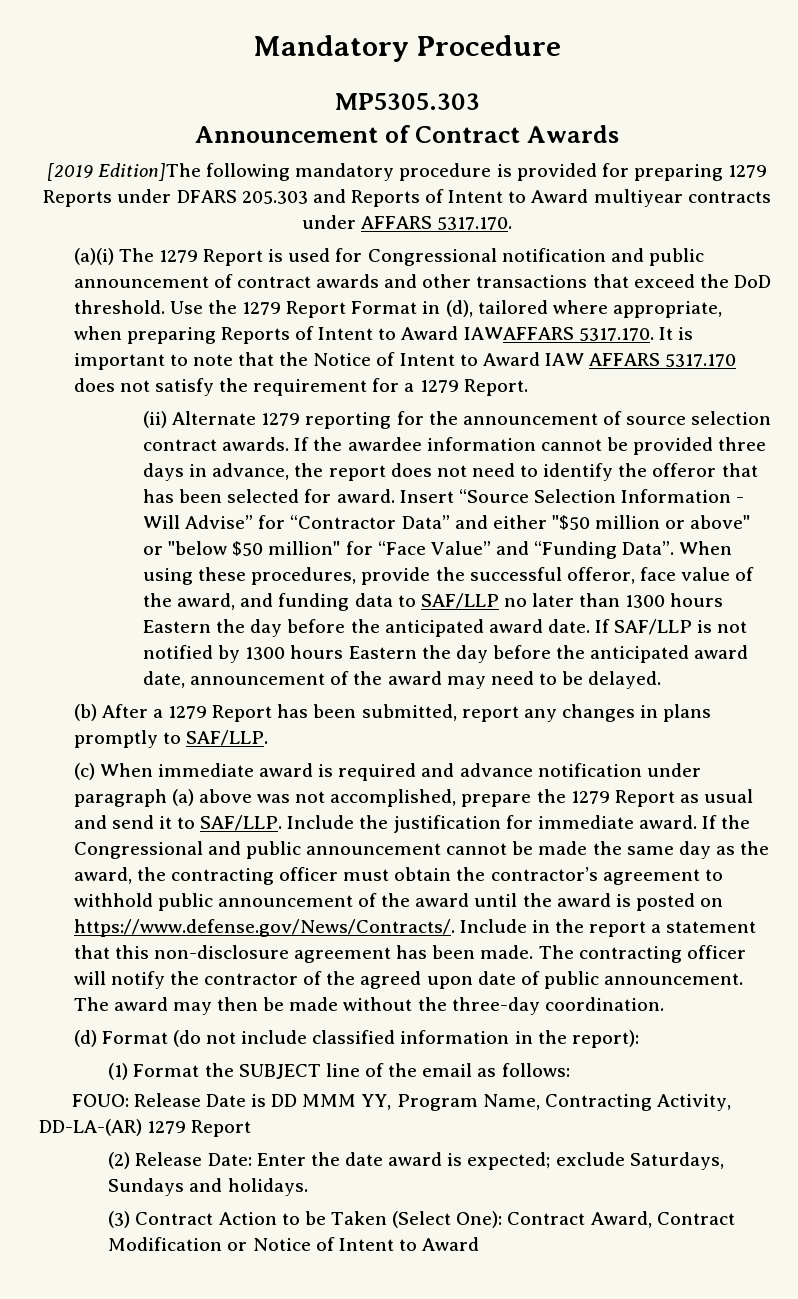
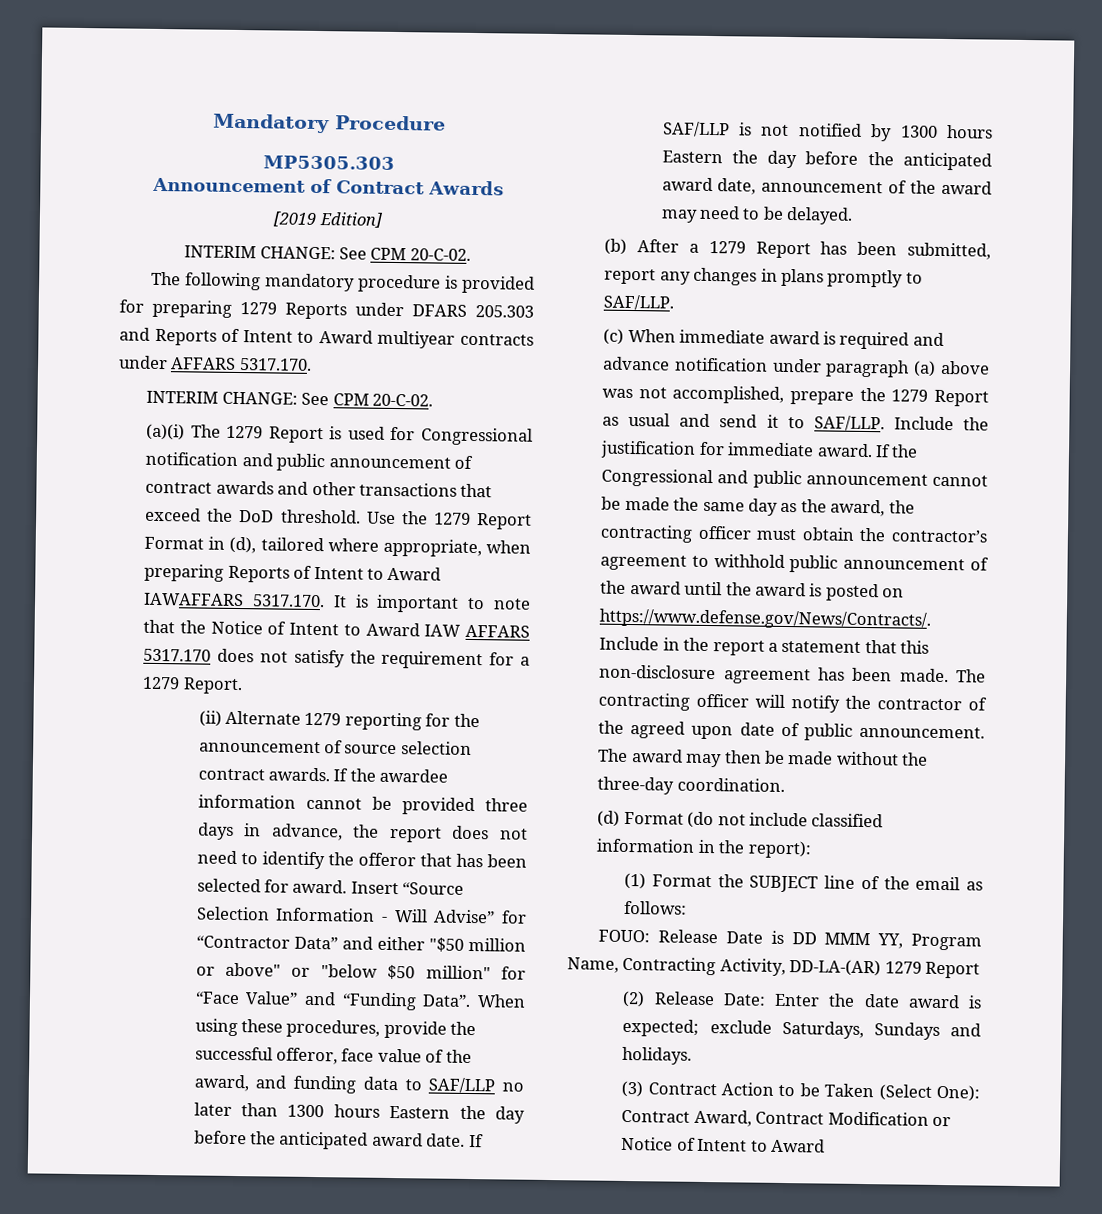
[98,163,202,181] Edition]The -> [318,212,383,228] [184,245,471,261] [151,271,182,286] Edition] // INTERIM CHANGE: See CPM 20-C-02. // The
(513, 223) none -> [146,390,433,407] // INTERIM CHANGE: See CPM 20-C-02.

